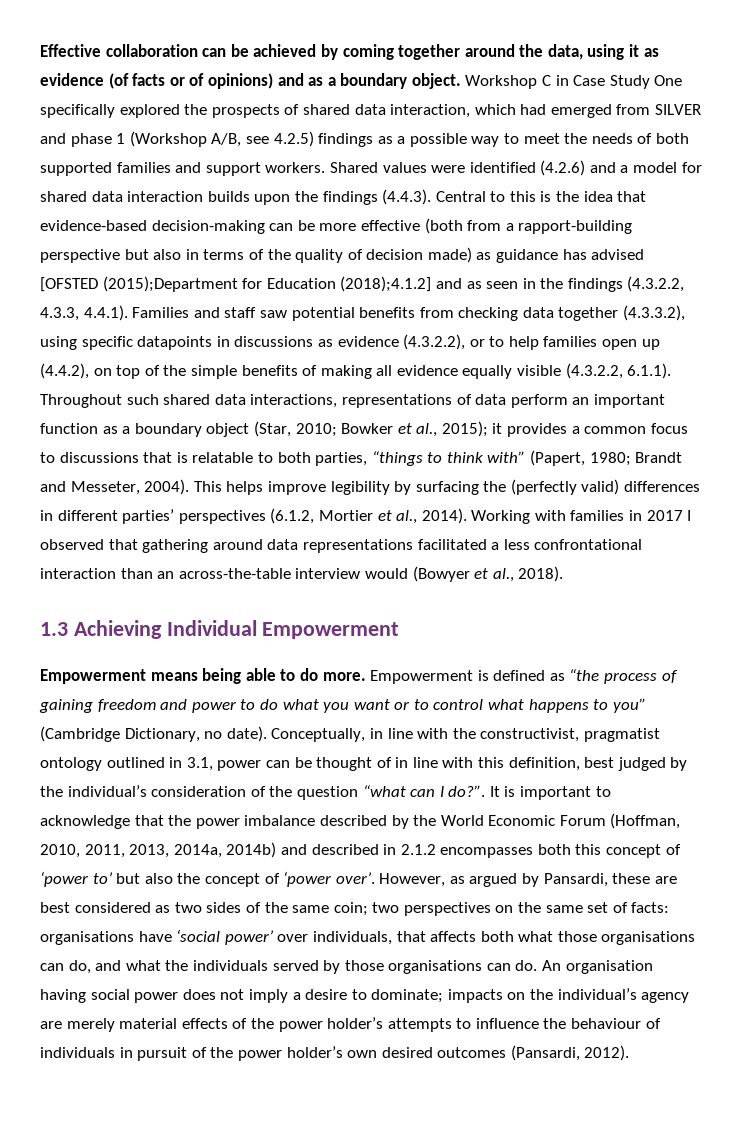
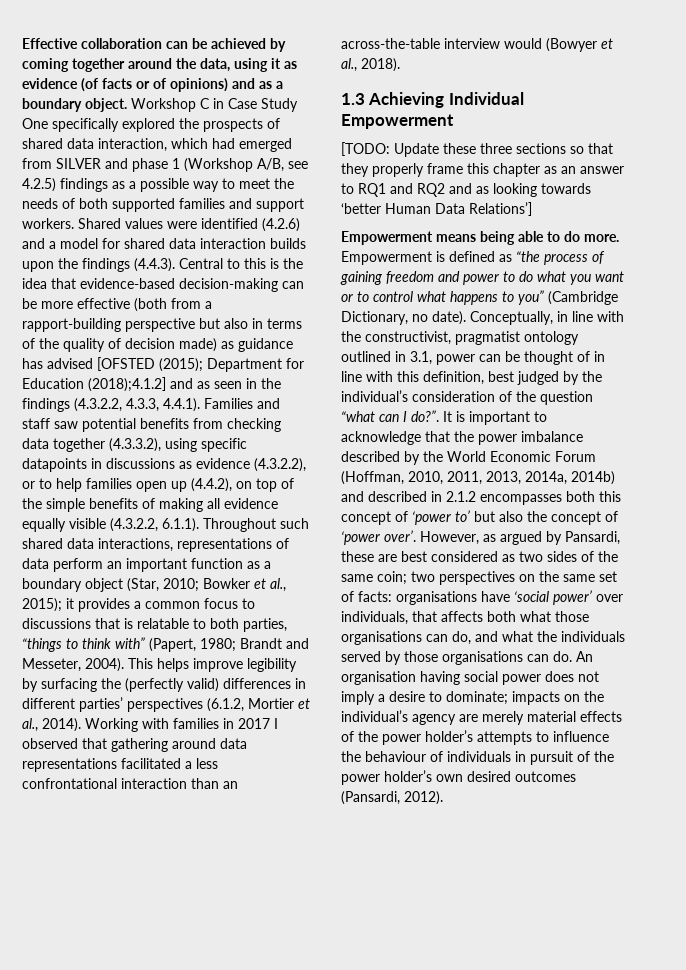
[102,276,238,292] (2015);Department -> [159,358,282,372] (2015); Department
(400, 630) none -> [341,142,613,157] [341,163,624,177] [341,183,591,197] [341,202,532,216] // [TODO: Update these three sections so that they properly frame this chapter as an answer to RQ1 and RQ2 and as looking towards ‘better Human Data Relations’]

